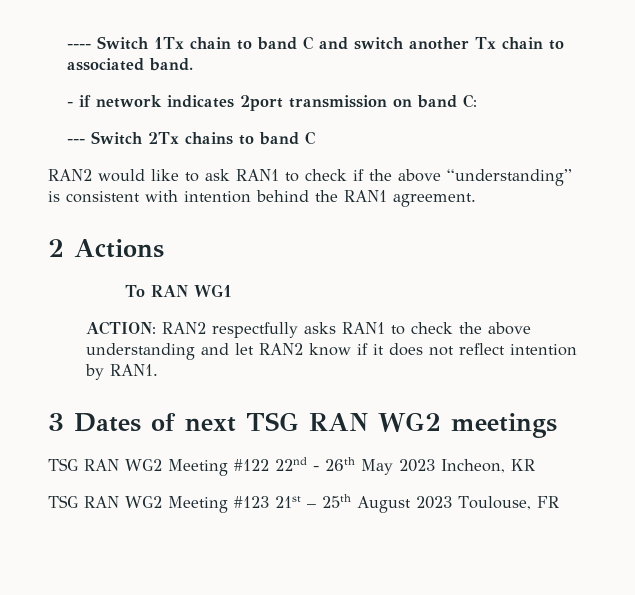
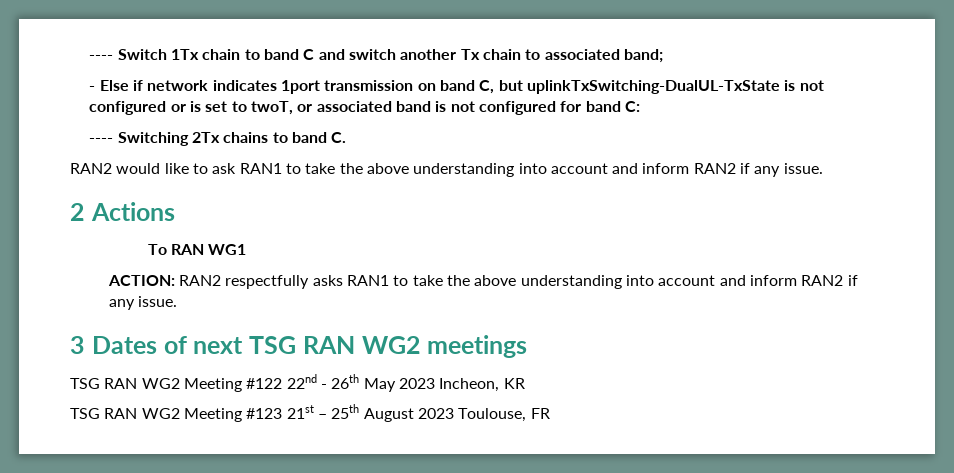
[149,58,194,71] [67,102,74,107] band. // - -> [623,49,663,63] [89,80,129,91] band; // - Else
[240,95,284,111] 2port -> [280,80,320,94] 1port
(458, 101) none -> [479,80,824,94] [89,101,621,115] C, but uplinkTxSwitching-DualUL-TxState is not configured or is set to twoT, or associated band is not configured for band
[67,131,144,145] --- Switch -> [89,132,189,146] ---- Switching
[305,131,317,145] C -> [331,132,347,143] C.
[305,169,572,186] [48,190,476,207] check if the above “understanding” is consistent with intention behind the RAN1 agreement. -> [305,163,823,177] take the above understanding into account and inform RAN2 if any issue.
[411,322,532,335] [86,343,578,360] [85,364,159,380] check the above understanding and let RAN2 know if it does not reflect intention by RAN1. -> [412,275,858,289] [108,296,178,310] take the above understanding into account and inform RAN2 if any issue.

